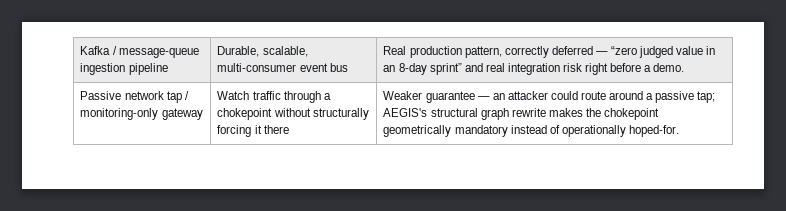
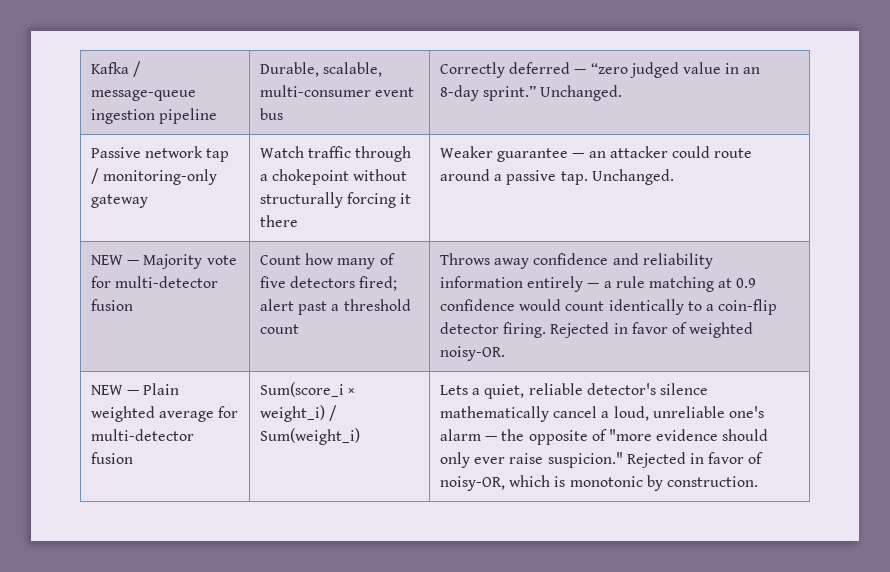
[383,46,549,58] Real production pattern, correctly -> [440,62,506,78] Correctly
[429,63,685,75] sprint” and real integration risk right before a demo. -> [483,85,623,101] sprint.” Unchanged.
[697,91,716,103] [383,108,660,120] [383,125,679,137] tap; AEGIS's structural graph rewrite makes the chokepoint geometrically mandatory instead of operationally hoped-for. -> [560,169,674,185] [91,254,237,269] [91,276,219,288] [91,299,134,311] [260,253,395,269] [260,276,398,291] [260,299,411,315] [260,324,300,334] [440,253,713,269] [440,276,757,292] [440,299,778,315] [440,322,754,338] [440,346,506,361] [91,383,180,395] [91,406,239,422] [91,429,195,441] [91,452,134,464] [260,382,356,397] [260,405,338,422] [260,428,361,445] [440,383,708,399] [440,406,764,422] [440,429,769,445] [440,452,764,468] [440,475,758,491] tap. Unchanged. // NEW — Majority vote for multi-detector fusion | Count how many of five detectors fired; alert past a threshold count | Throws away confidence and reliability information entirely — a rule matching at 0.9 confidence would count identically to a coin-flip detector firing. Rejected in favor of weighted noisy-OR. // NEW — Plain weighted average for multi-detector fusion | Sum(score_i × weight_i) / Sum(weight_i) | Lets a quiet, reliable detector's silence mathematically cancel a loud, unreliable one's alarm — the opposite of "more evidence should only ever raise suspicion." Rejected in favor of noisy-OR, which is monotonic by construction.

